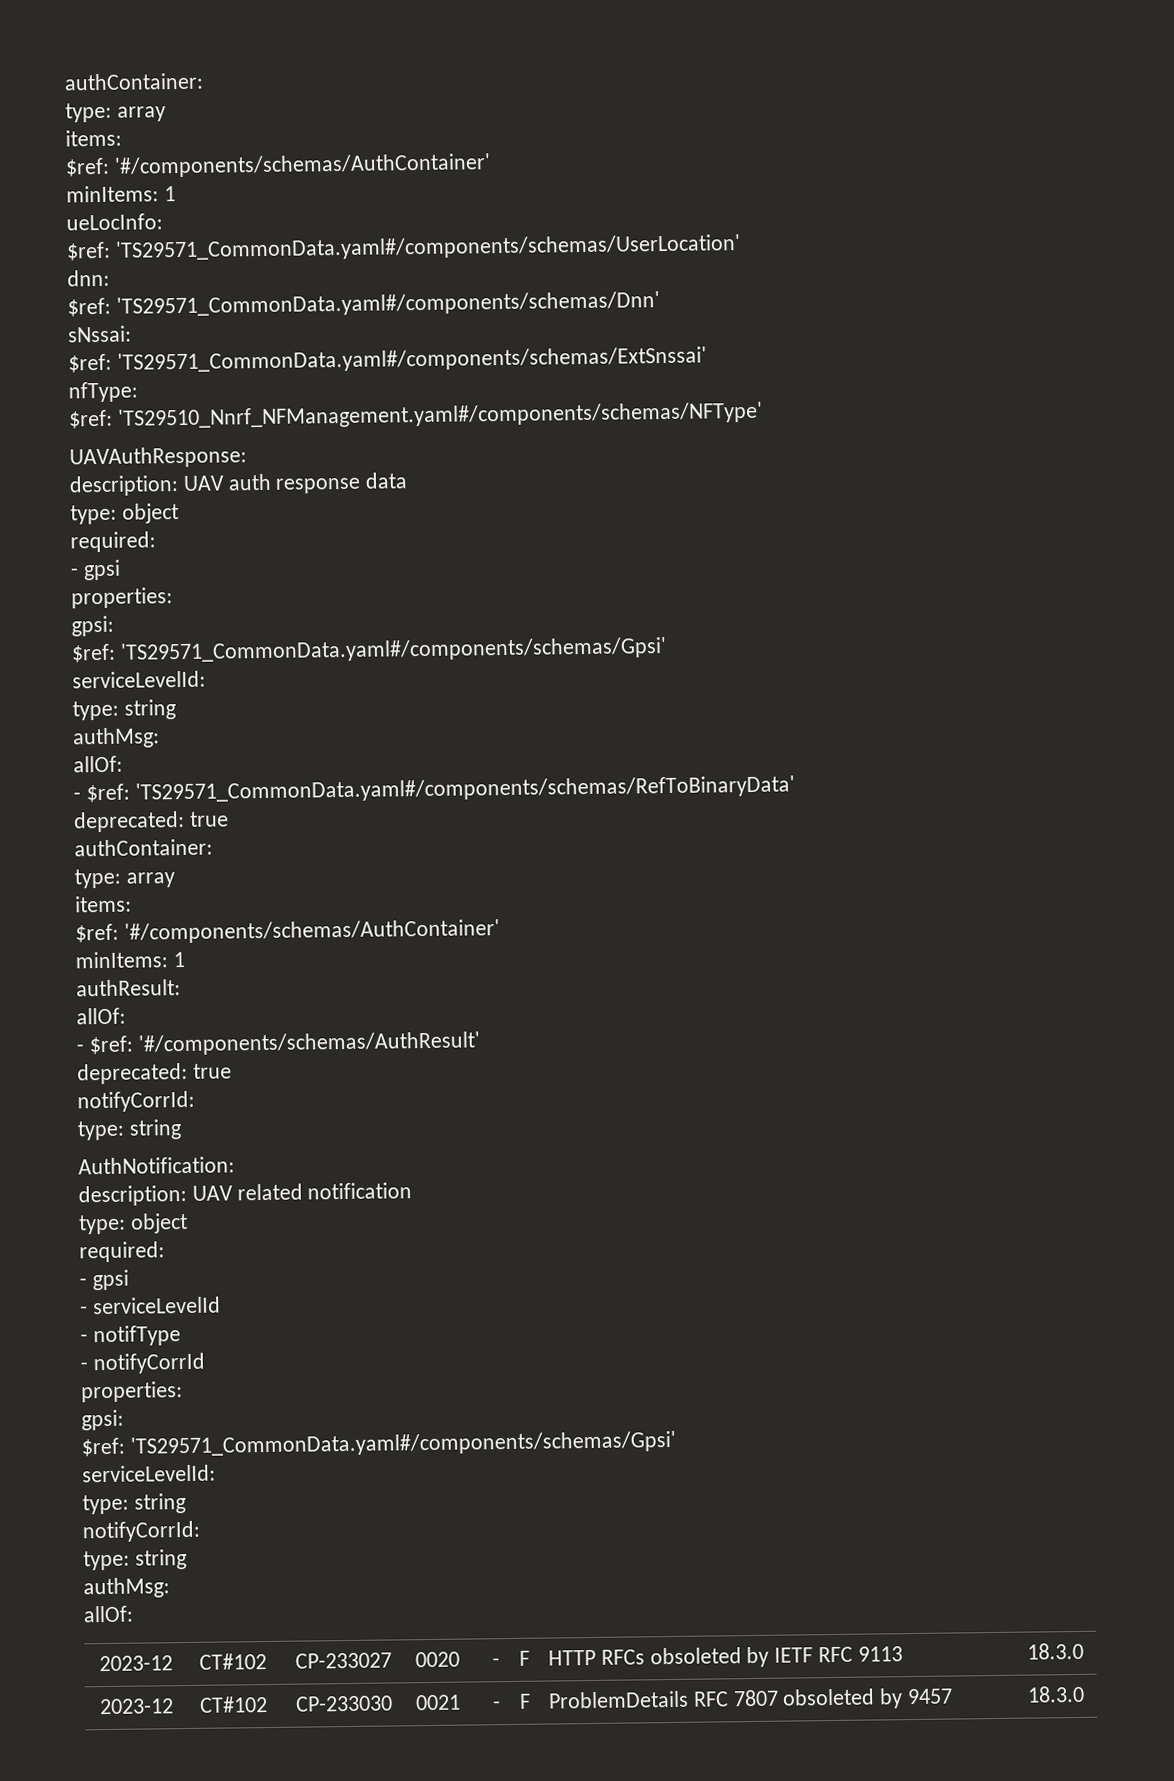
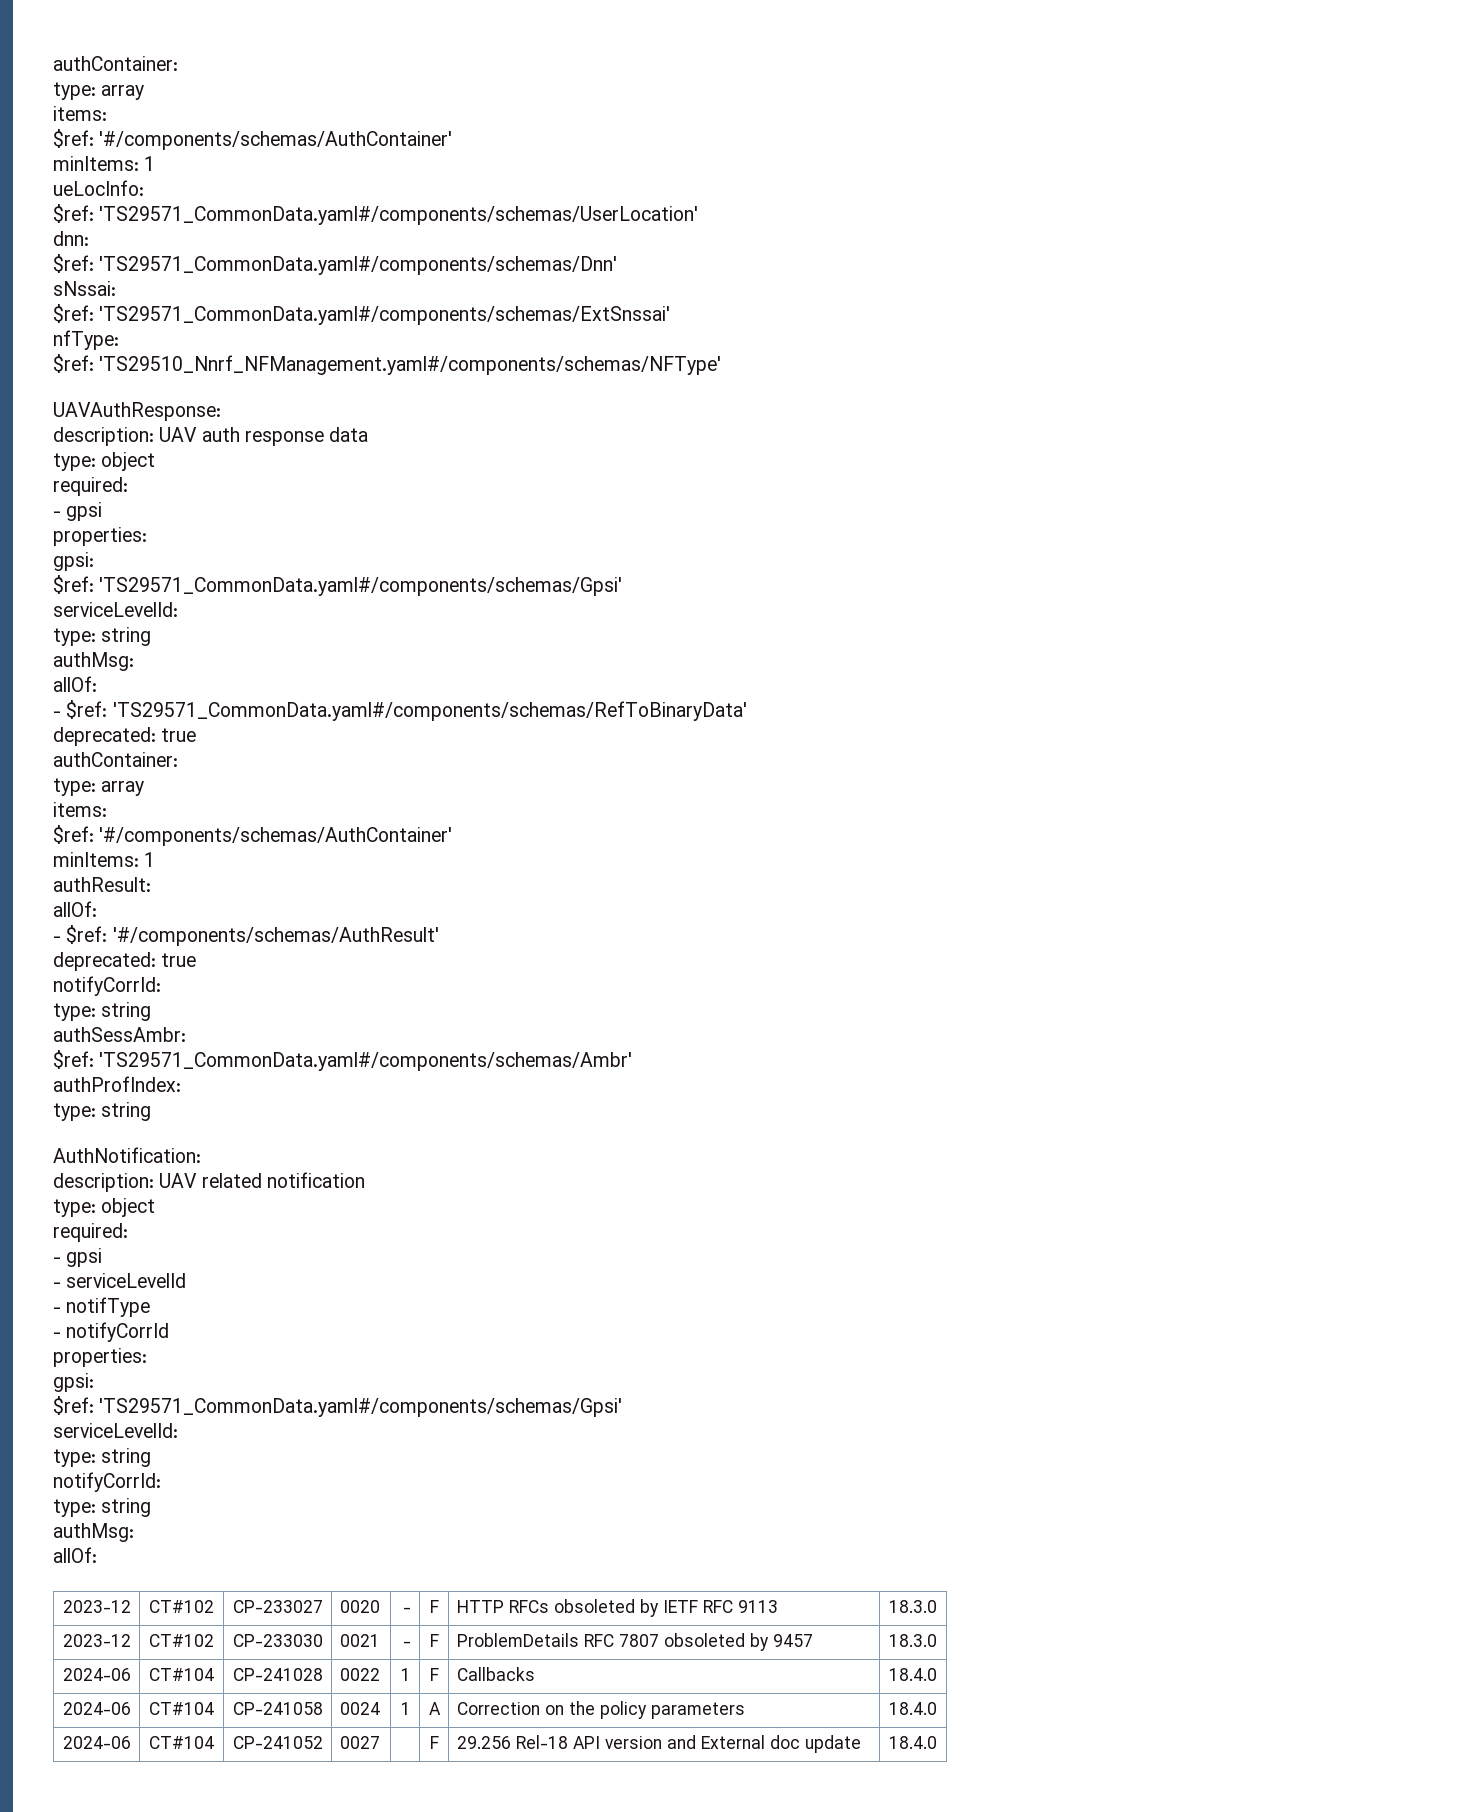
(182, 1129) none -> [53,1027,186,1042] [53,1050,633,1071] [53,1076,181,1092] [53,1102,152,1121] // authSessAmbr: // $ref: 'TS29571_CommonData.yaml#/components/schemas/Ambr' // authProfIndex: // type: string
(1085, 1694) none -> [62,1668,131,1681] [149,1668,214,1681] [232,1668,323,1681] [339,1668,380,1681] [401,1668,412,1681] [429,1668,439,1681] [456,1667,535,1681] [889,1668,937,1681] [62,1702,131,1715] [149,1702,214,1715] [232,1702,323,1715] [339,1702,380,1715] [401,1702,412,1715] [428,1702,441,1715] [456,1701,745,1719] [889,1702,937,1715] [62,1736,131,1749] [149,1736,214,1749] [232,1736,323,1749] [339,1736,380,1749] [429,1736,439,1749] [456,1735,861,1753] [889,1736,937,1749] // 2024-06 | CT#104 | CP-241028 | 0022 | 1 | F | Callbacks | 18.4.0 // 2024-06 | CT#104 | CP-241058 | 0024 | 1 | A | Correction on the policy parameters | 18.4.0 // 2024-06 | CT#104 | CP-241052 | 0027 | | F | 29.256 Rel-18 API version and External doc update | 18.4.0

